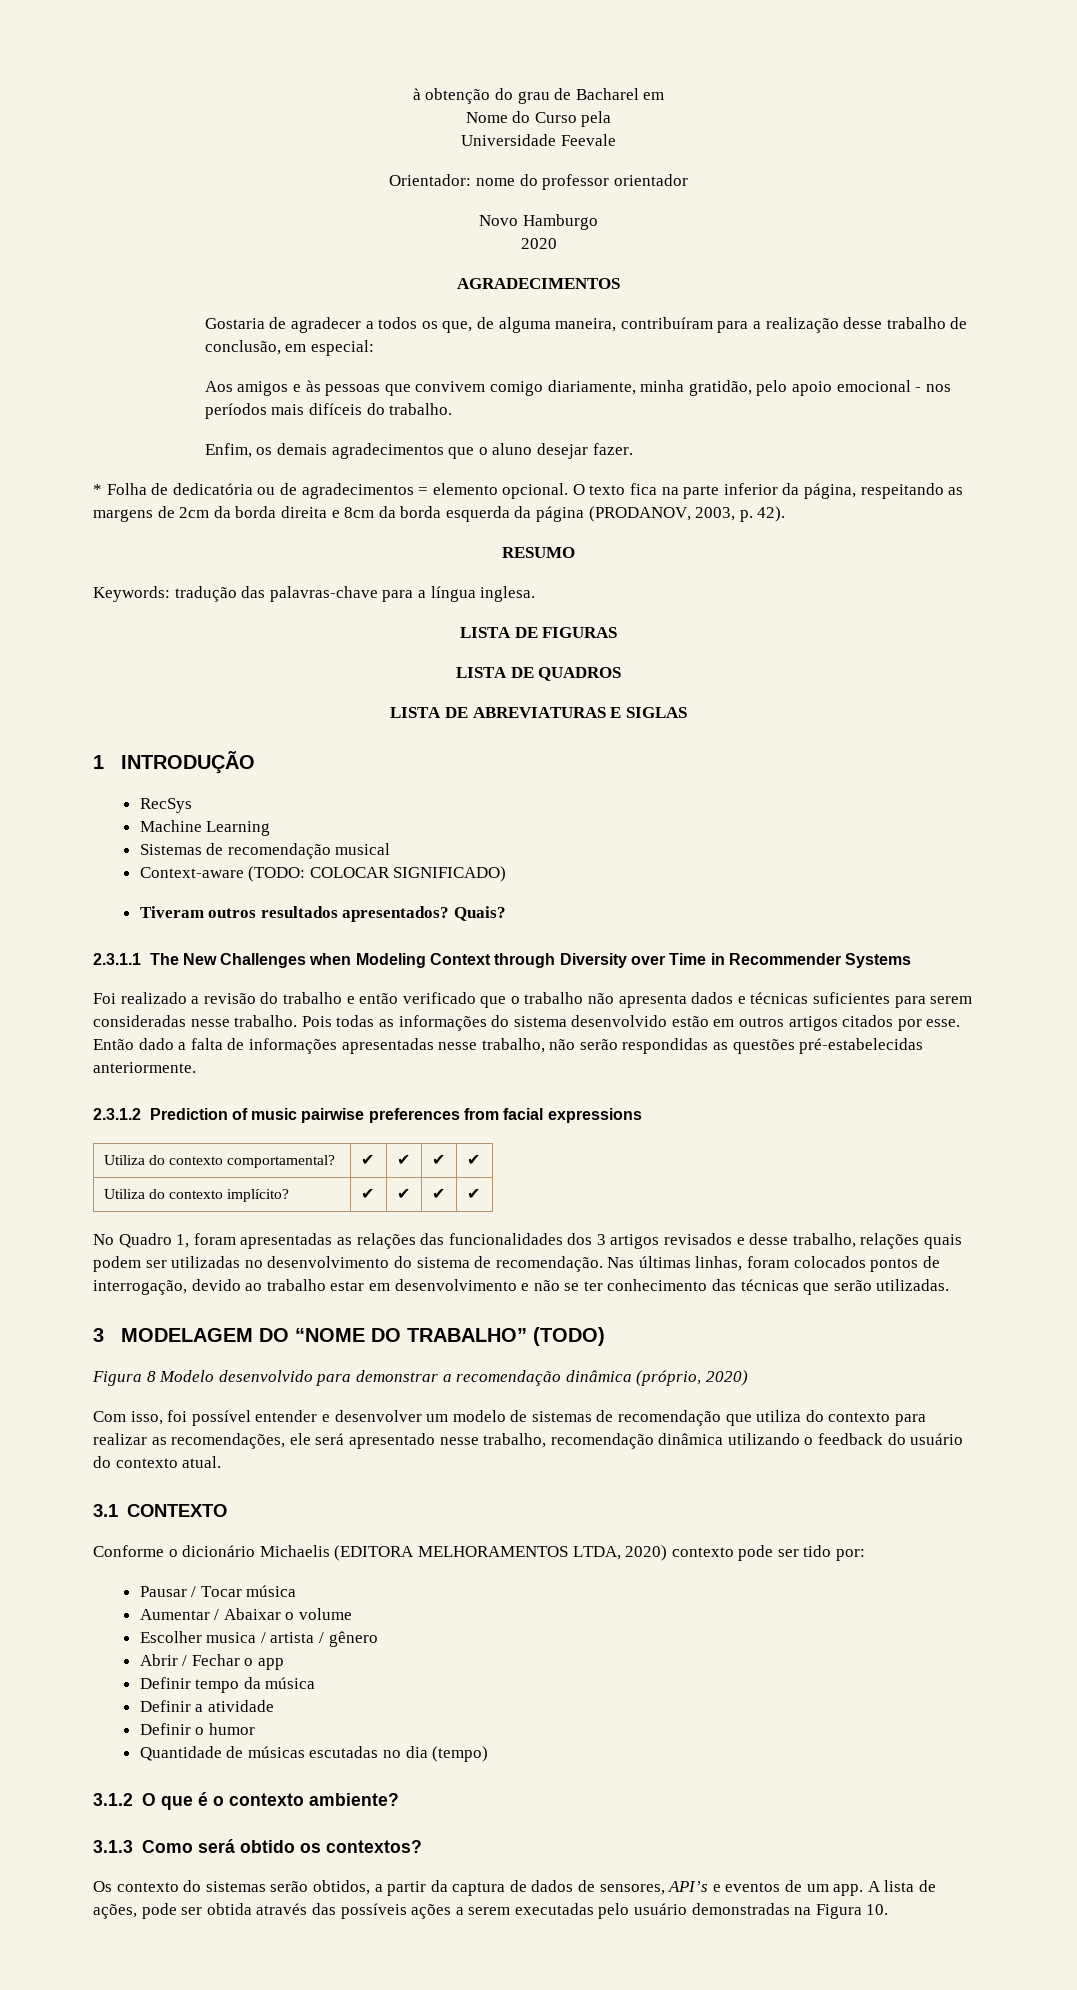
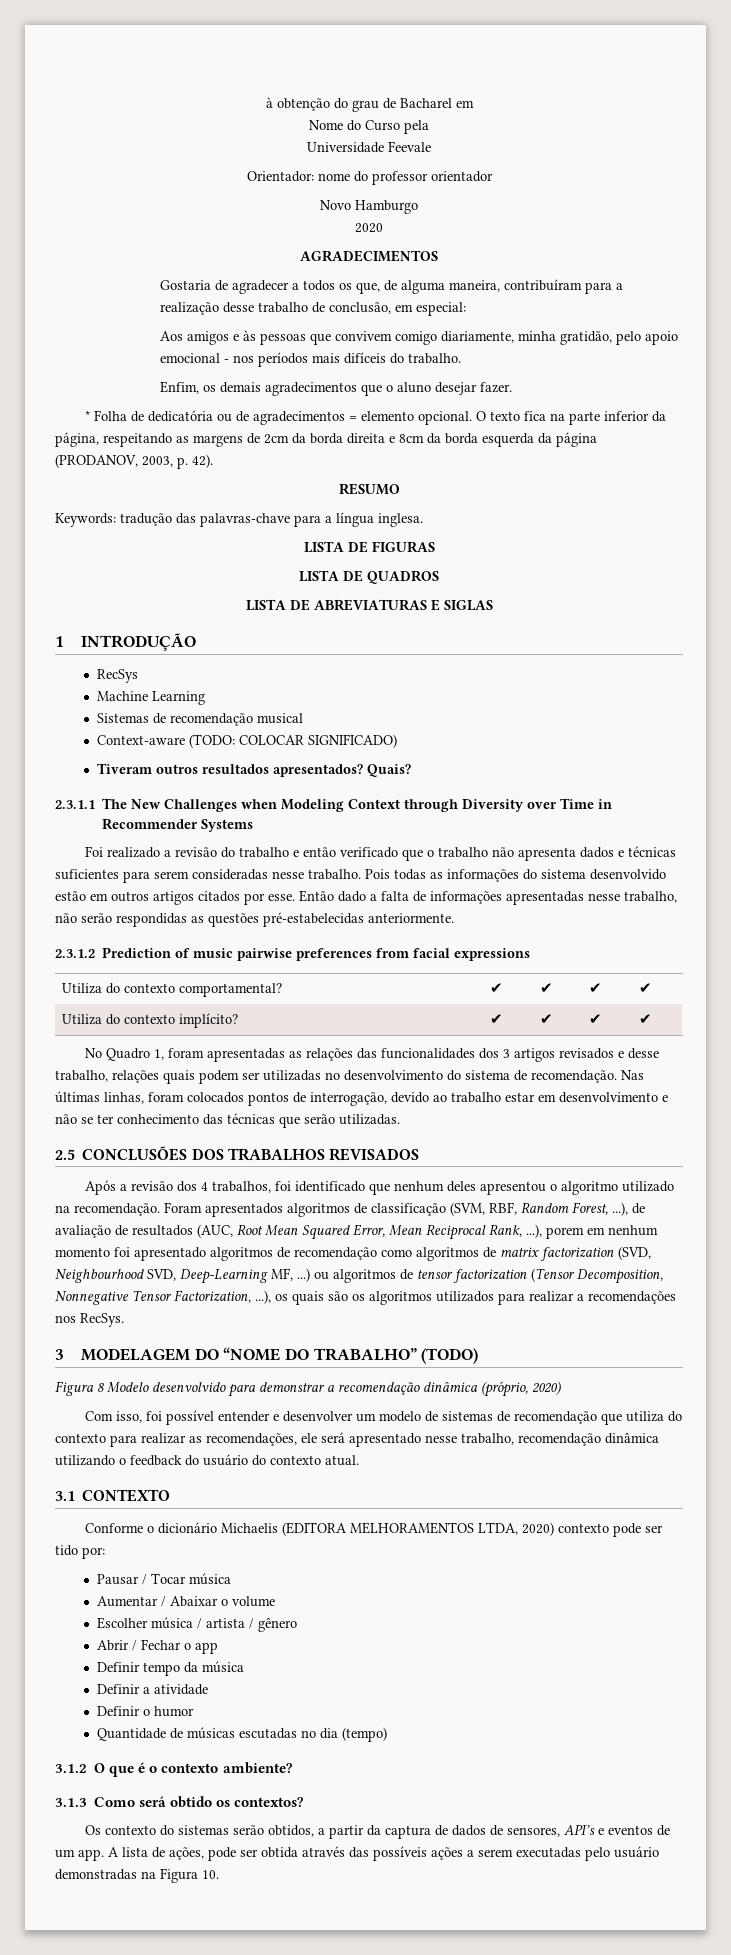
(950, 1285) none -> [55,1146,420,1161] [84,1180,674,1195] [55,1202,645,1217] [55,1224,658,1240] [55,1246,651,1261] [55,1268,663,1284] [55,1290,676,1305] [55,1313,124,1327] // 2.5 CONCLUSÕES DOS TRABALHOS REVISADOS // Após a revisão dos 4 trabalhos, foi identificado que nenhum deles apresentou o algoritmo utilizado na recomendação. Foram apresentados algoritmos de classificação (SVM, RBF, Random Forest, ...), de avaliação de resultados (AUC, Root Mean Squared Error, Mean Reciprocal Rank, ...), porem em nenhum momento foi apresentado algoritmos de recomendação como algoritmos de matrix factorization (SVD, Neighbourhood SVD, Deep-Learning MF, ...) ou algoritmos de tensor factorization (Tensor Decomposition, Nonnegative Tensor Factorization, ...), os quais são os algoritmos utilizados para realizar a recomendações nos RecSys.
[206,1632,257,1643] musica -> [151,1617,194,1629] música

